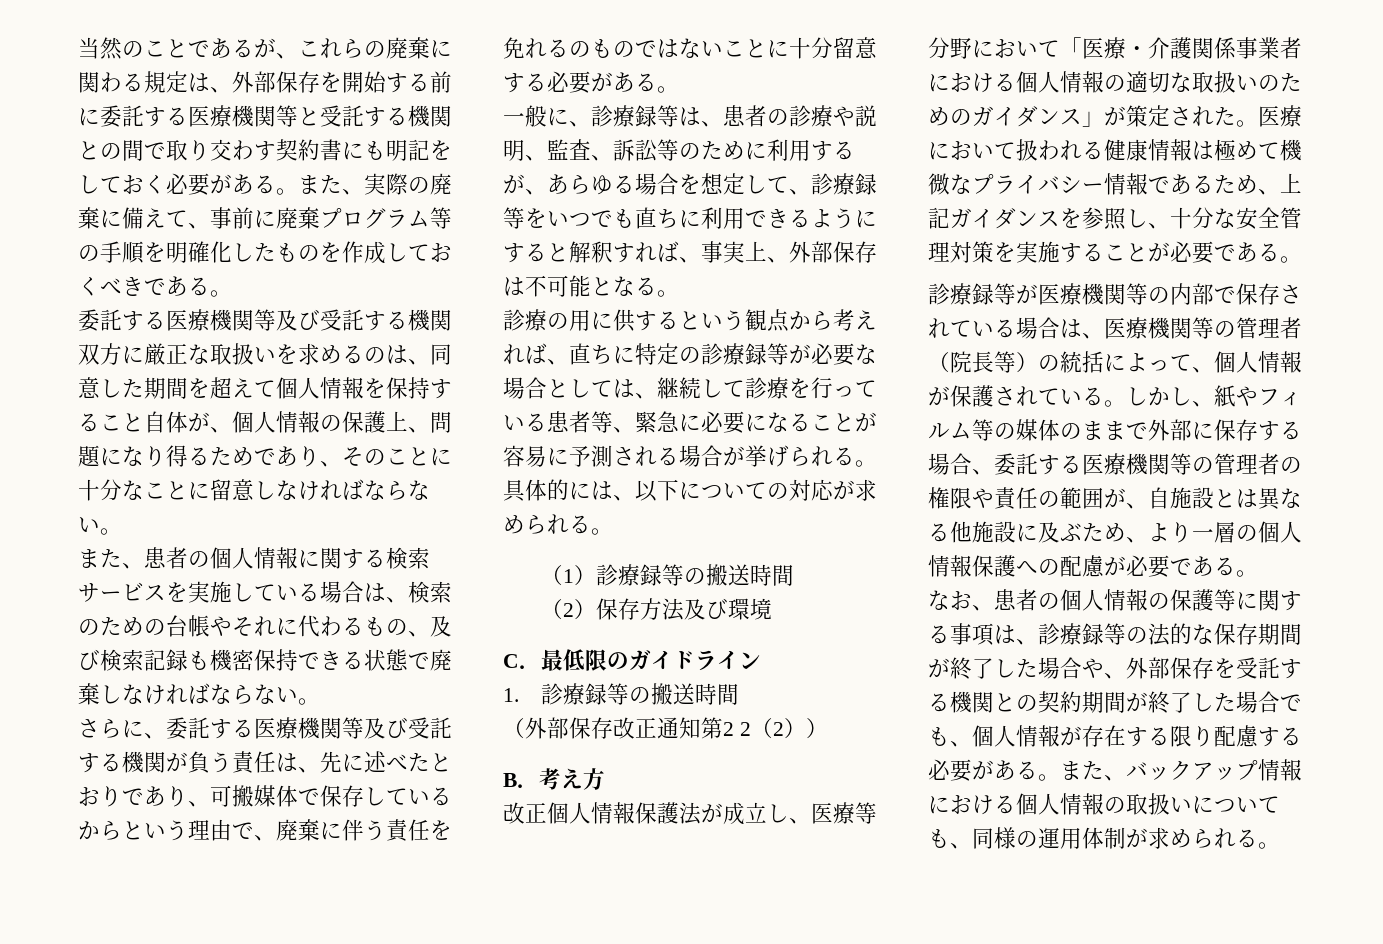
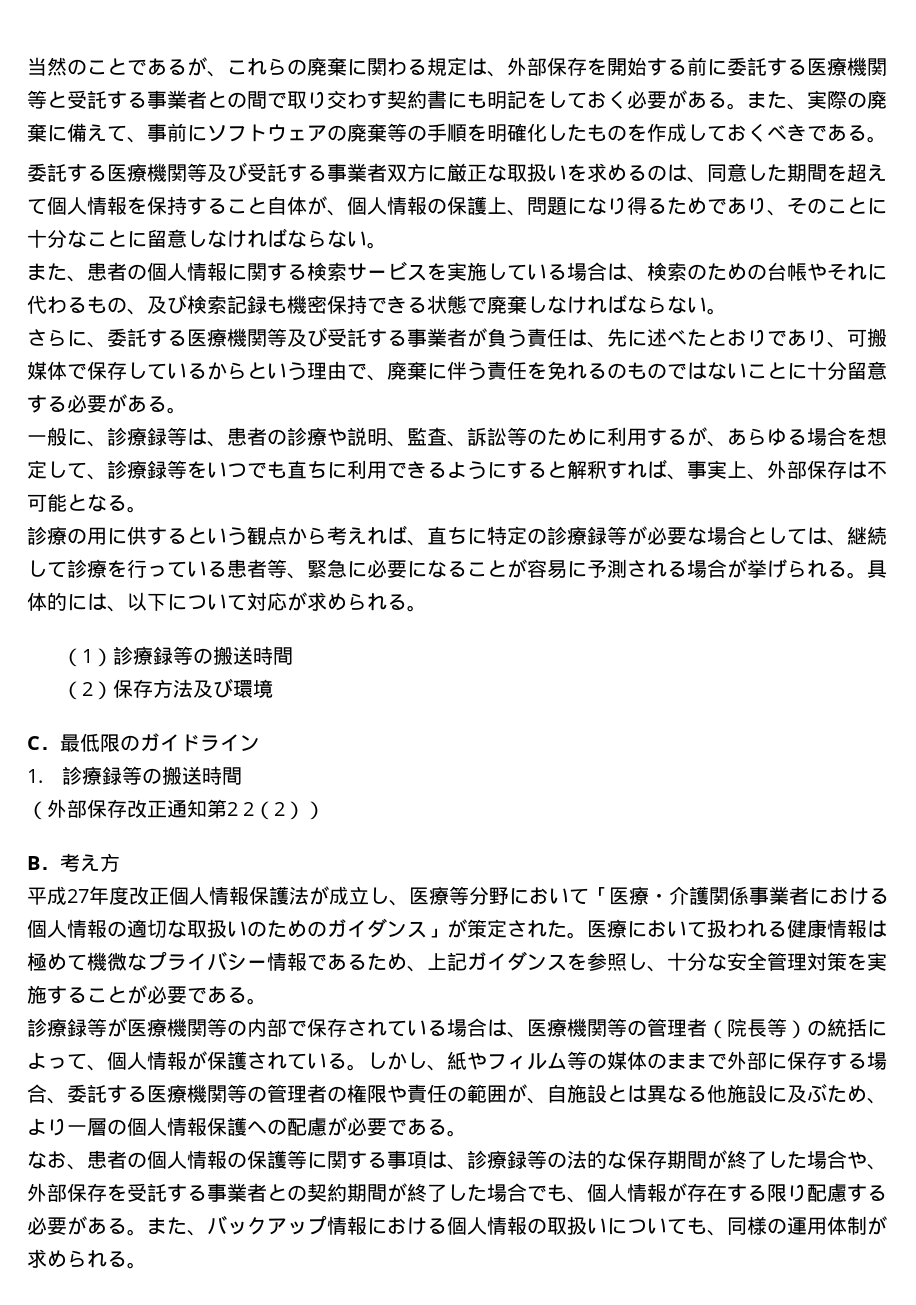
[408,105,452,127] 機関 -> [147,90,207,109] 事業者
[276,207,430,229] 廃棄プログラム -> [207,123,387,142] ソフトウェアの廃棄
[408,309,452,331] 機関 -> [327,163,387,182] 事業者
[122,751,166,773] 機関 -> [407,328,467,347] 事業者
[767,483,789,499] の -> (247, 602) none
(605, 779) none -> [27,886,129,905] 平成27年度
[950,691,994,713] 機関 -> [207,1183,267,1202] 事業者

